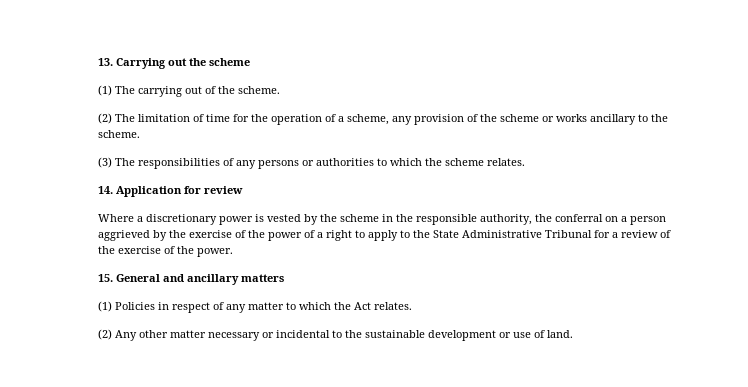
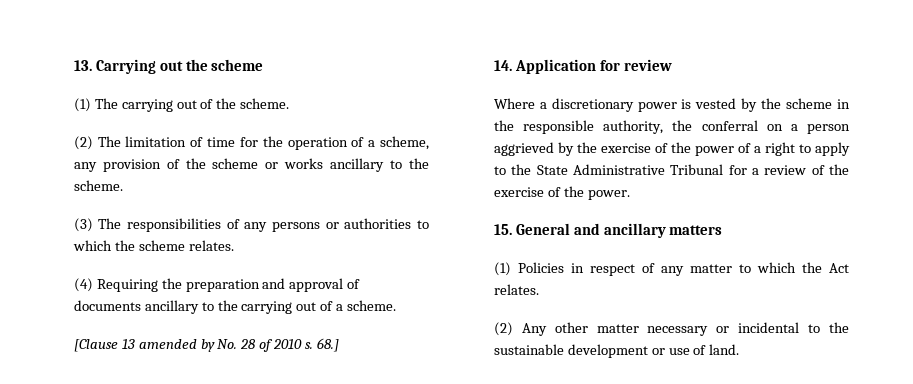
(525, 162) none -> [73,278,361,292] [73,300,397,314] [73,338,340,352] // (4) Requiring the preparation and approval of documents ancillary to the carrying out of a scheme. // [Clause 13 amended by No. 28 of 2010 s. 68.]

